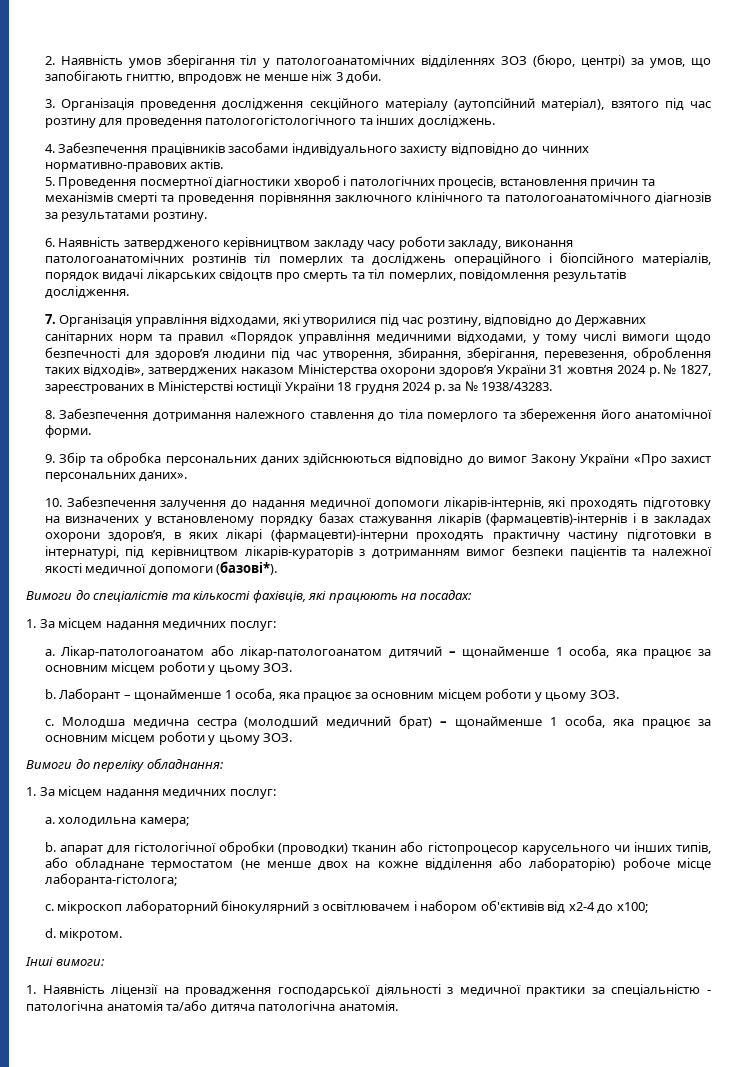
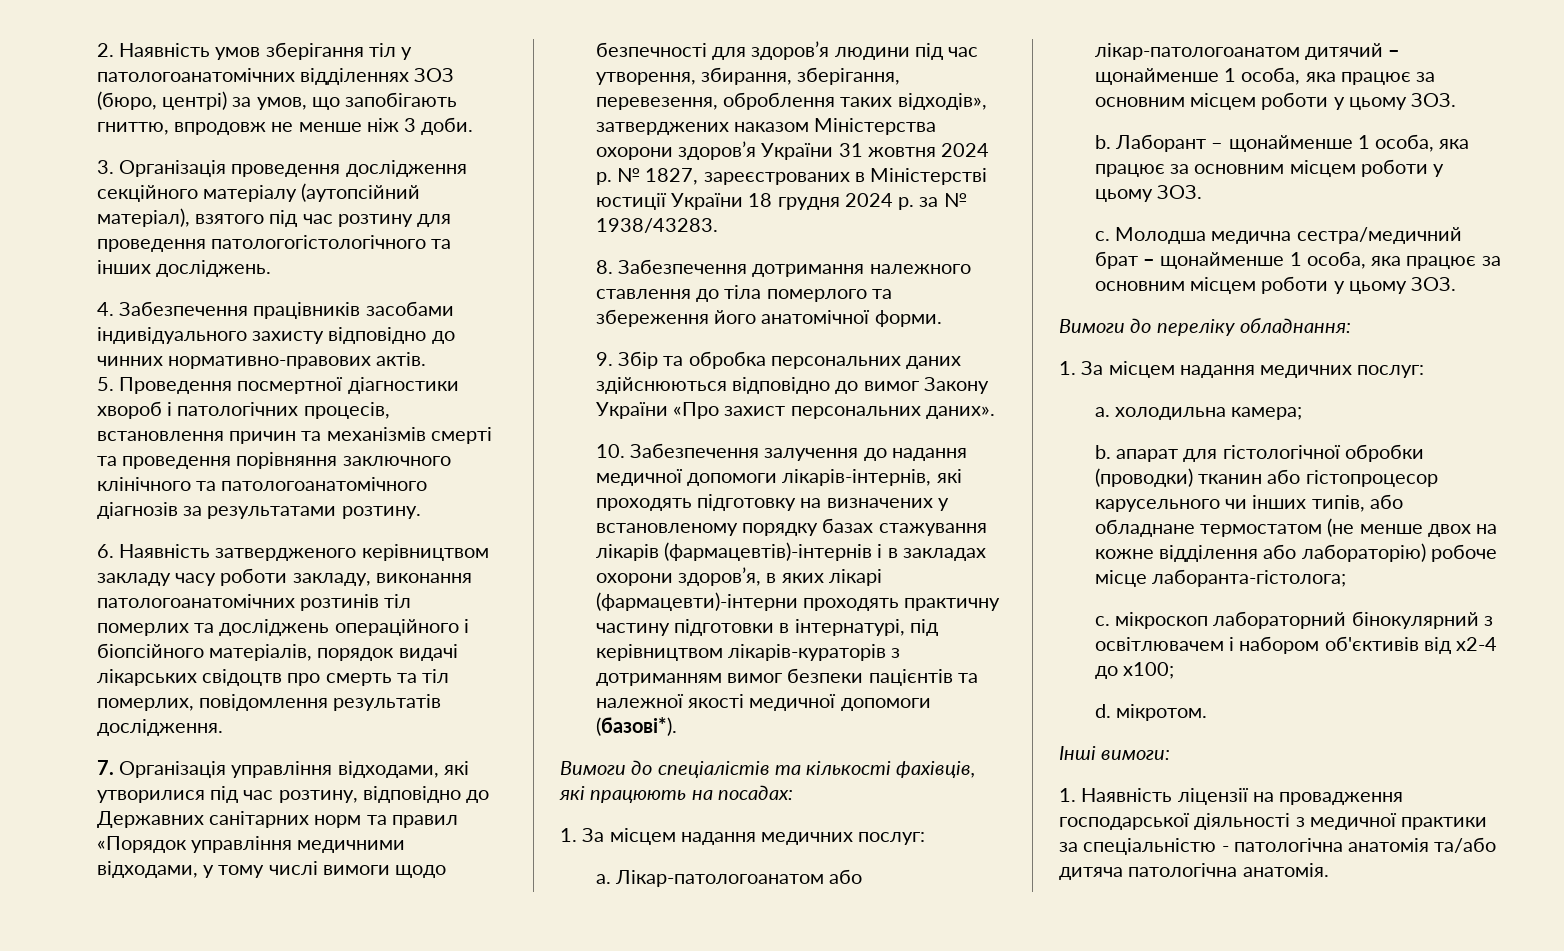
[196,715,433,729] сестра (молодший медичний брат) -> [1296,227,1462,244] [1094,251,1138,269] сестра/медичний брат

